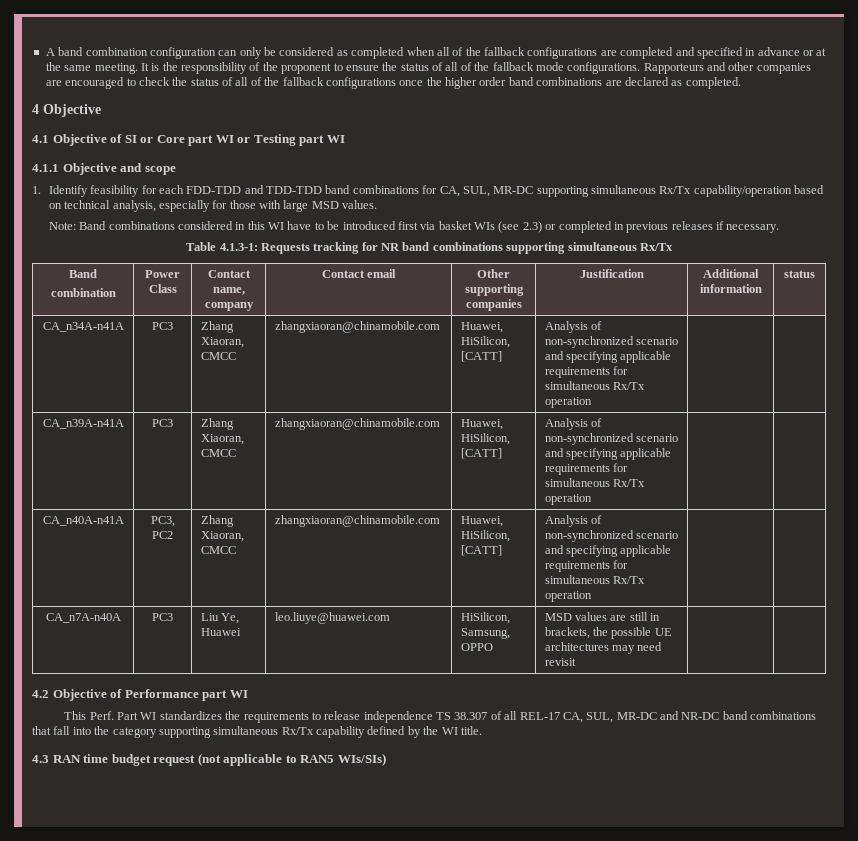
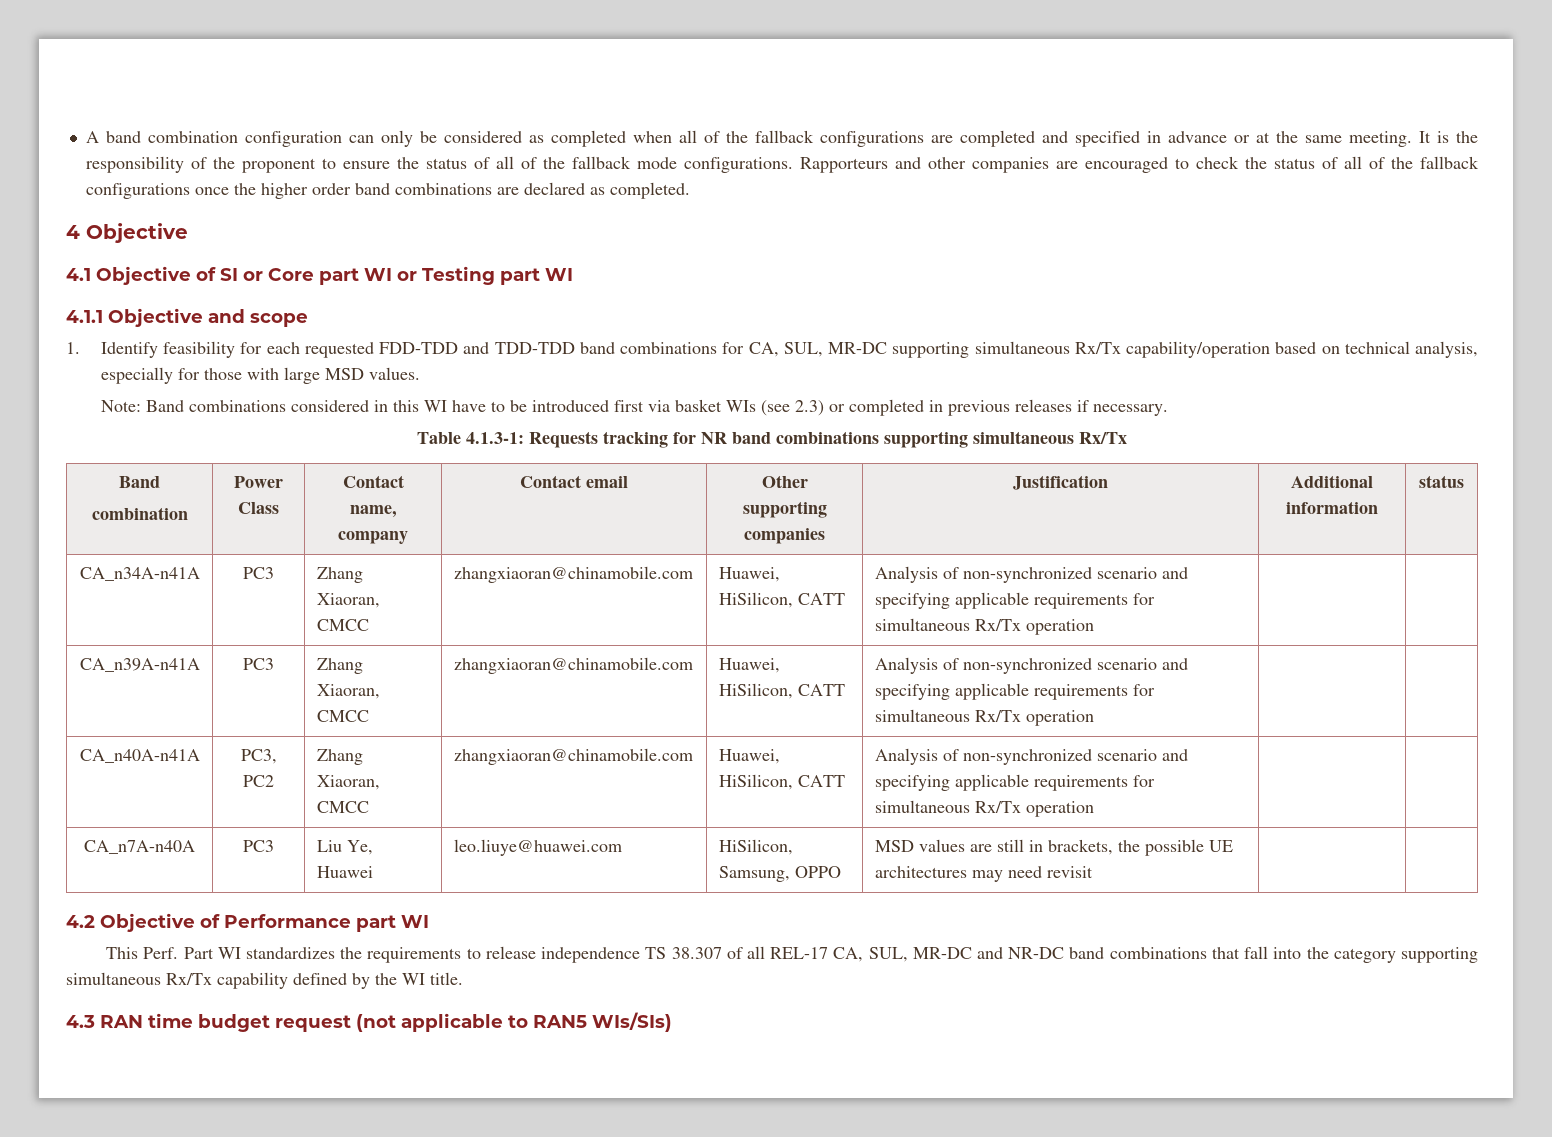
(184, 189) none -> [304,342,374,358] requested
[460,351,502,362] [CATT] -> [797,593,845,605] CATT
[460,448,502,459] [CATT] -> [797,684,845,696] CATT
[460,545,502,556] [CATT] -> [797,775,845,787] CATT

